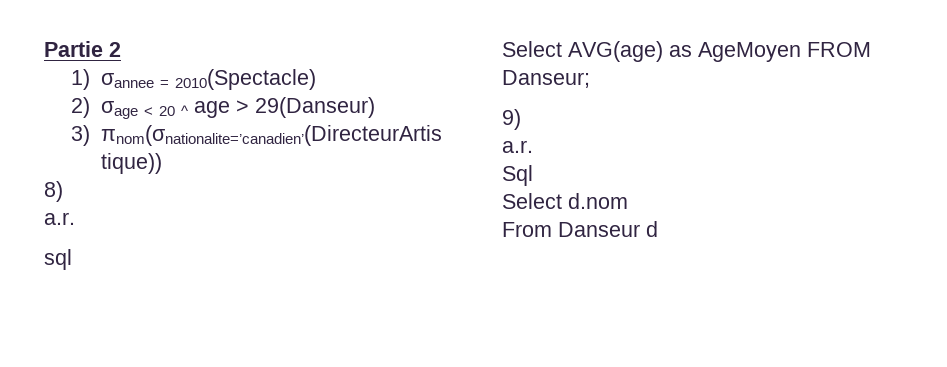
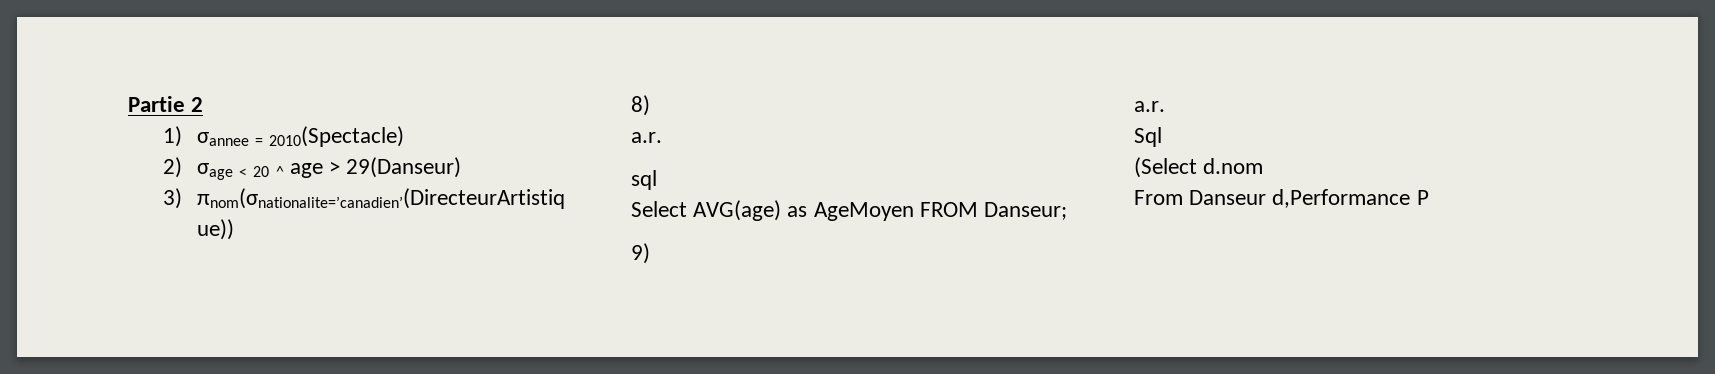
[502,193,562,209] Select -> [1134,157,1197,178] (Select
[646,221,658,237] d -> [1272,189,1429,208] d,Performance P

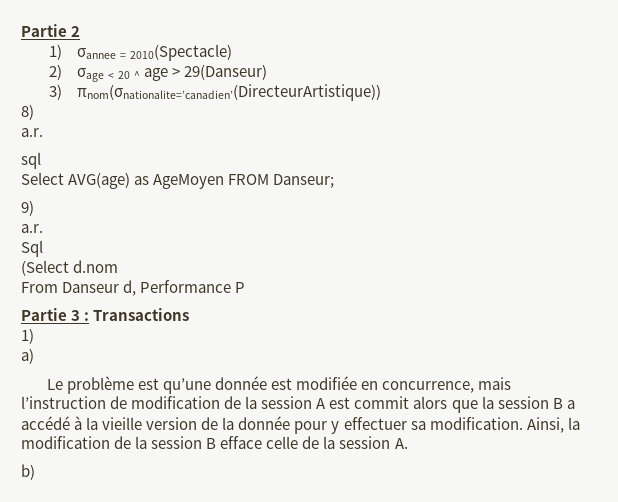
[1272,189,1411,208] d,Performance -> [123,280,232,296] d, Performance
(1429, 197) none -> [21,308,190,321] [21,328,34,344] [21,348,34,364] [46,376,512,394] [21,396,575,413] [21,416,580,434] [21,436,408,449] [21,464,35,480] // Partie 3 : Transactions // 1) // a) // Le problème est qu’une donnée est modifiée en concurrence, mais l’instruction de modification de la session A est commit alors que la session B a accédé à la vieille version de la donnée pour y effectuer sa modification. Ainsi, la modification de la session B efface celle de la session A. // b)

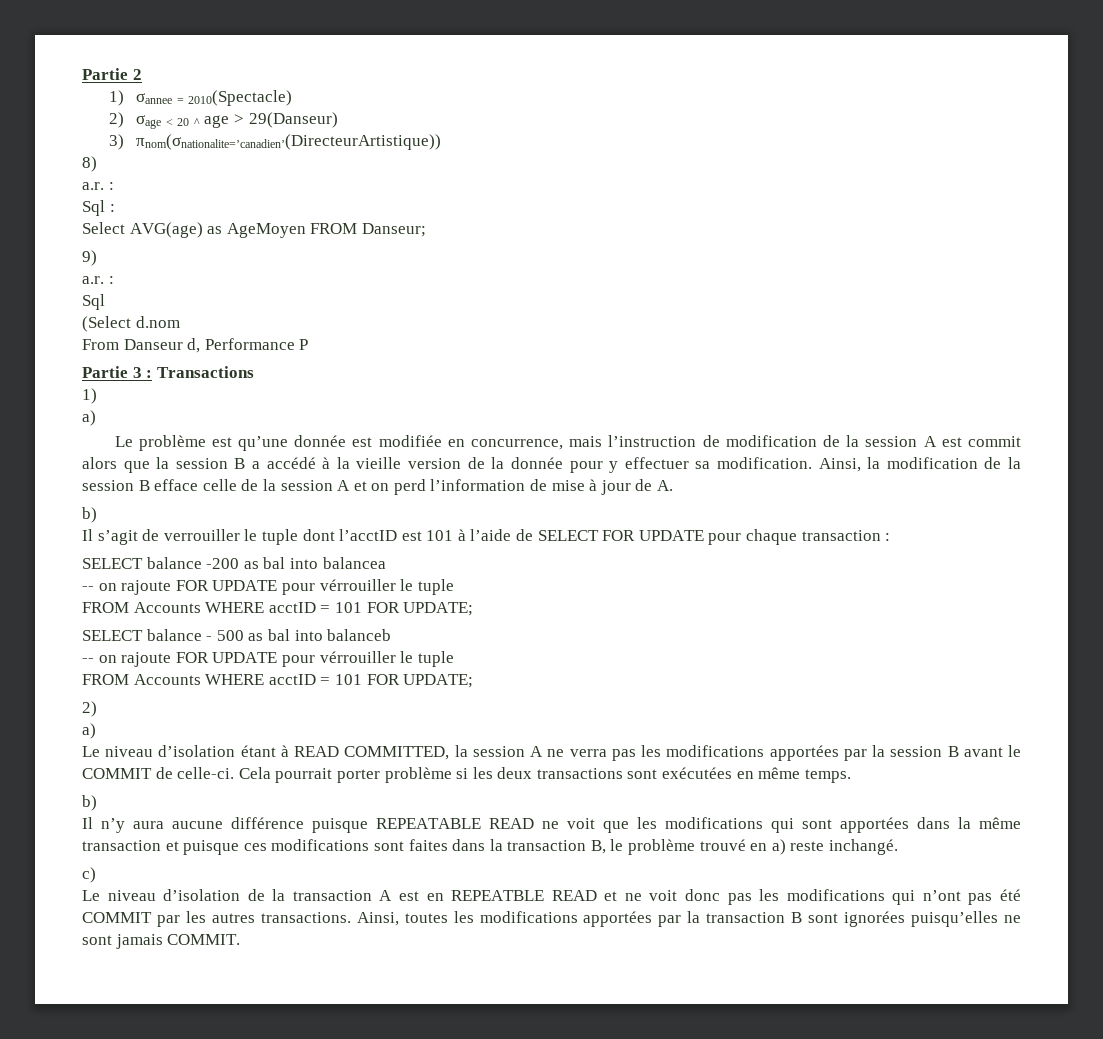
[21,152,41,169] // sql -> [108,182,114,190] [82,200,115,216] : // Sql :
(43, 228) none -> [108,276,114,284] :
[394,438,408,449] [21,464,35,480] A. // b) -> [337,479,674,495] [82,507,97,523] [82,529,891,545] [82,557,386,569] [82,579,454,595] [82,602,474,616] [82,629,392,641] [82,651,454,667] [82,674,474,688] [82,701,97,717] [82,723,96,739] [82,745,1021,761] [82,767,851,783] [82,795,97,811] [82,817,1021,833] [82,839,899,855] [82,867,96,883] [82,889,1021,905] [82,911,1021,927] [82,934,241,949] A et on perd l’information de mise à jour de A. // b) // Il s’agit de verrouiller le tuple dont l’acctID est 101 à l’aide de SELECT FOR UPDATE pour chaque transaction : // SELECT balance -200 as bal into balancea // -- on rajoute FOR UPDATE pour vérrouiller le tuple // FROM Accounts WHERE acctID = 101 FOR UPDATE; // SELECT balance - 500 as bal into balanceb // -- on rajoute FOR UPDATE pour vérrouiller le tuple // FROM Accounts WHERE acctID = 101 FOR UPDATE; // 2) // a) // Le niveau d’isolation étant à READ COMMITTED, la session A ne verra pas les modifications apportées par la session B avant le COMMIT de celle-ci. Cela pourrait porter problème si les deux transactions sont exécutées en même temps. // b) // Il n’y aura aucune différence puisque REPEATABLE READ ne voit que les modifications qui sont apportées dans la même transaction et puisque ces modifications sont faites dans la transaction B, le problème trouvé en a) reste inchangé. // c) // Le niveau d’isolation de la transaction A est en REPEATBLE READ et ne voit donc pas les modifications qui n’ont pas été COMMIT par les autres transactions. Ainsi, toutes les modifications apportées par la transaction B sont ignorées puisqu’elles ne sont jamais COMMIT.

